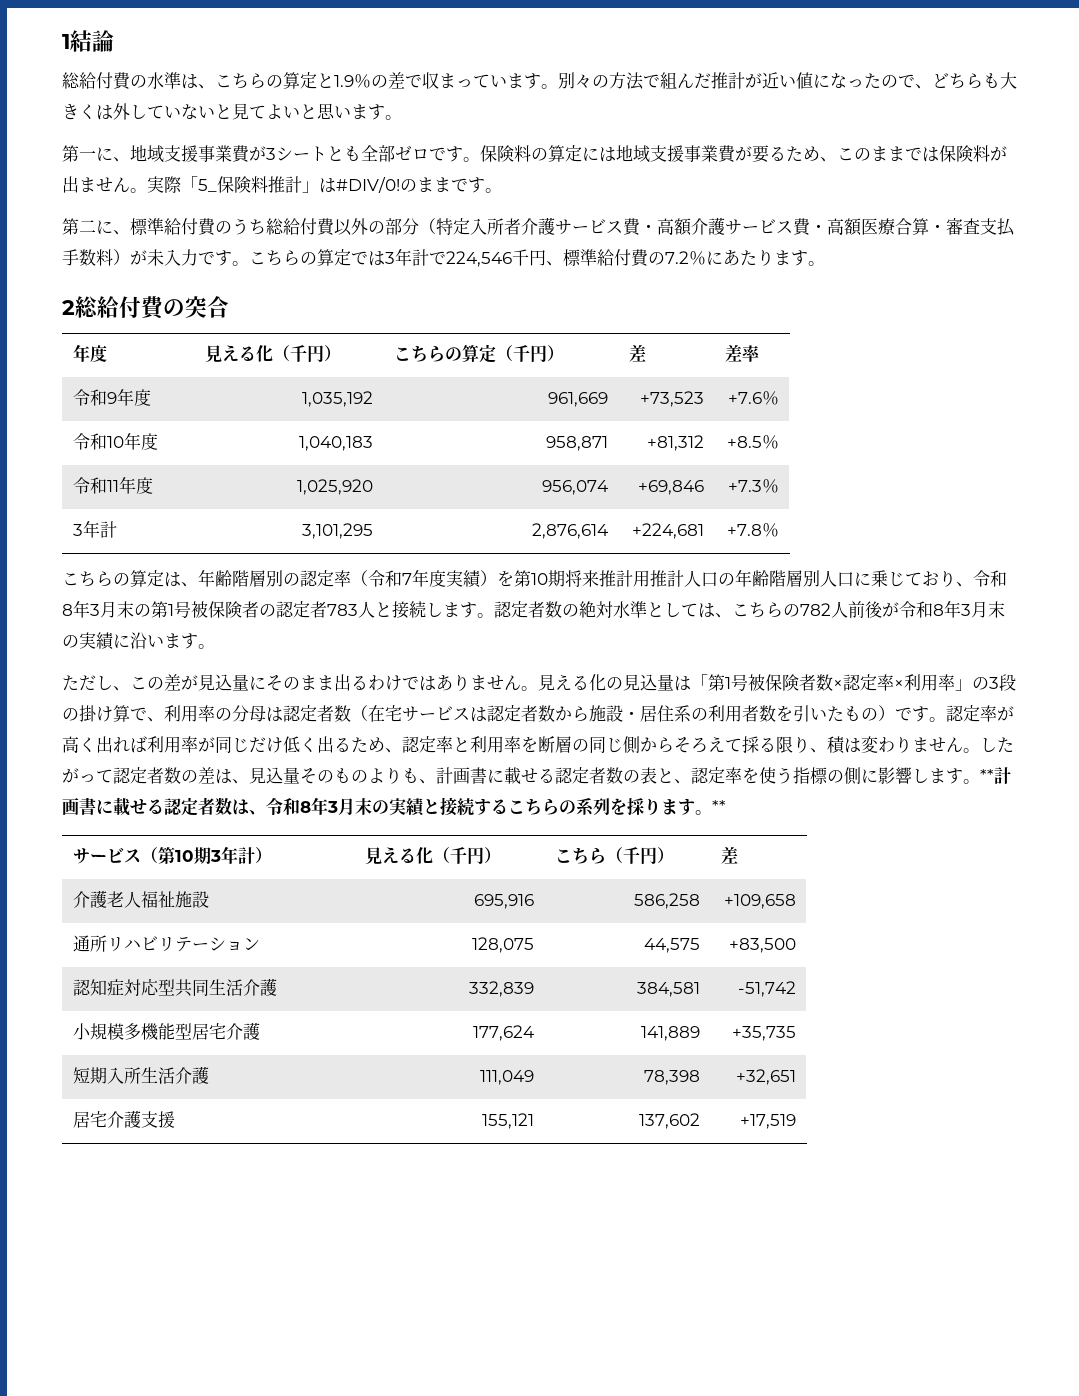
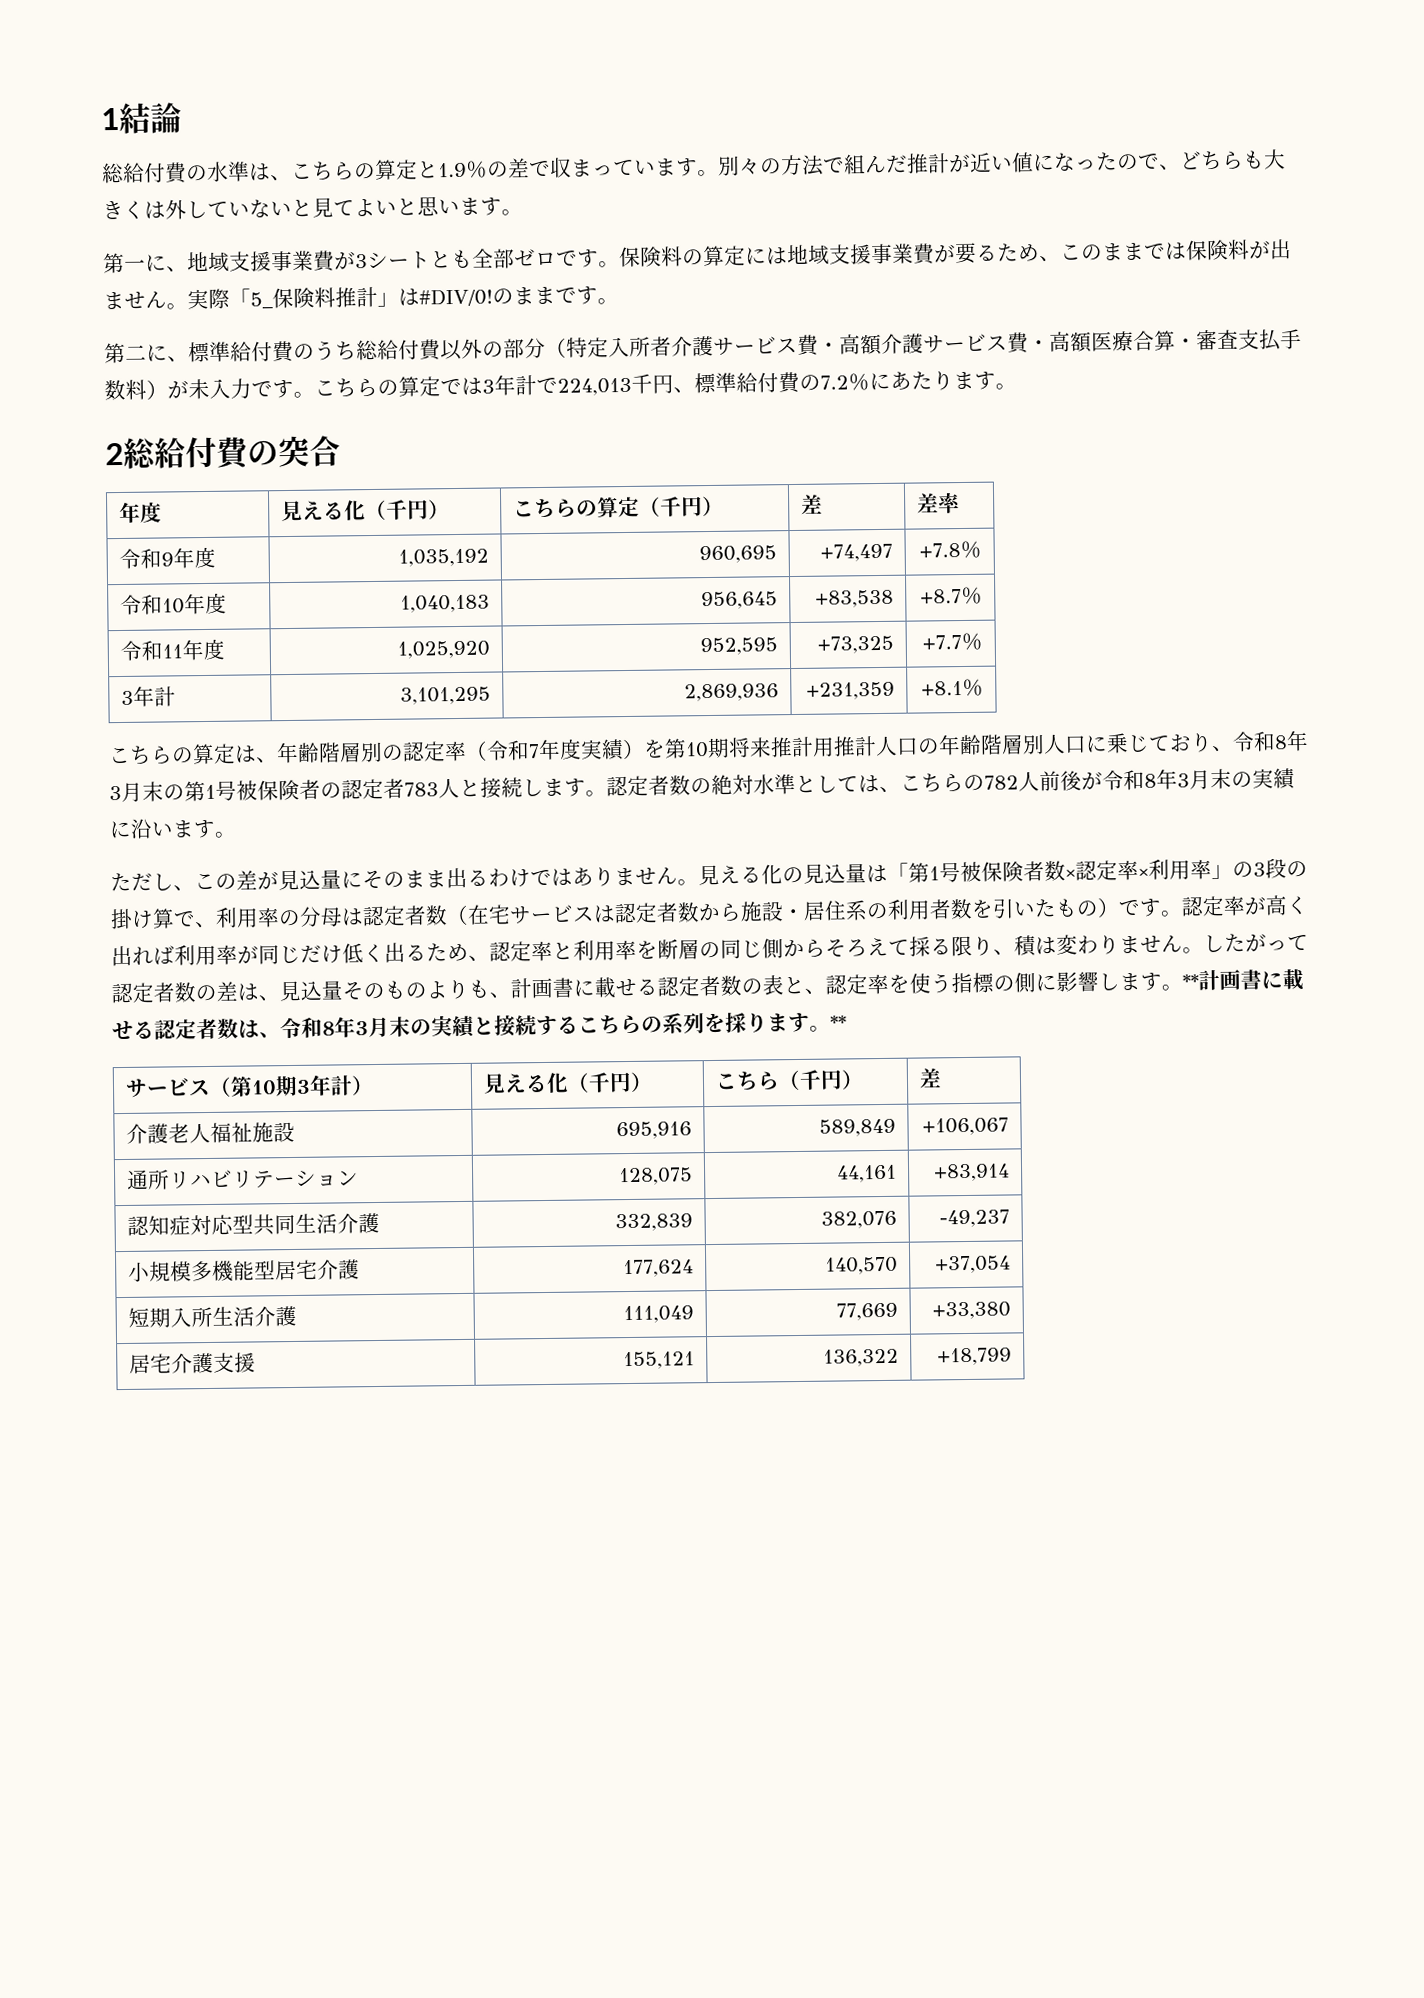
[446,251,512,267] 224,546 -> [557,377,632,396] 224,013
[547,392,608,407] [639,391,704,407] [727,392,762,404] 961,669 | +73,523 | +7.6 -> [698,545,777,564] [819,543,893,562] [918,543,961,558] 960,695 | +74,497 | +7.8
[545,436,608,451] [646,435,704,451] [726,436,762,448] 958,871 | +81,312 | +8.5 -> [700,591,778,610] [814,589,894,608] [919,589,962,604] 956,645 | +83,538 | +8.7
[541,480,608,495] [637,480,704,495] [727,480,762,492] 956,074 | +69,846 | +7.3 -> [699,637,778,656] [816,635,894,654] [921,635,962,650] 952,595 | +73,325 | +7.7
[531,523,608,539] [631,523,704,539] [726,524,762,536] 2,876,614 | +224,681 | +7.8 -> [683,683,779,702] [805,681,895,700] [920,681,963,696] 2,869,936 | +231,359 | +8.1
[633,893,700,909] [723,894,796,909] 586,258 | +109,658 -> [818,1118,896,1137] [921,1117,1009,1136] 589,849 | +106,067
[643,938,700,953] [728,938,796,953] 44,575 | +83,500 -> [835,1164,897,1183] [932,1163,1010,1182] 44,161 | +83,914
[636,982,700,997] [737,981,796,997] 384,581 | -51,742 -> [820,1210,897,1229] [938,1209,1010,1228] 382,076 | -49,237
[640,1026,700,1041] [731,1026,796,1041] 141,889 | +35,735 -> [824,1256,898,1275] [934,1255,1011,1274] 140,570 | +37,054
[643,1070,700,1085] [735,1069,796,1085] 78,398 | +32,651 -> [835,1302,898,1321] [931,1301,1011,1320] 77,669 | +33,380
[638,1113,700,1129] [739,1114,796,1129] 137,602 | +17,519 -> [822,1348,899,1367] [936,1347,1012,1366] 136,322 | +18,799

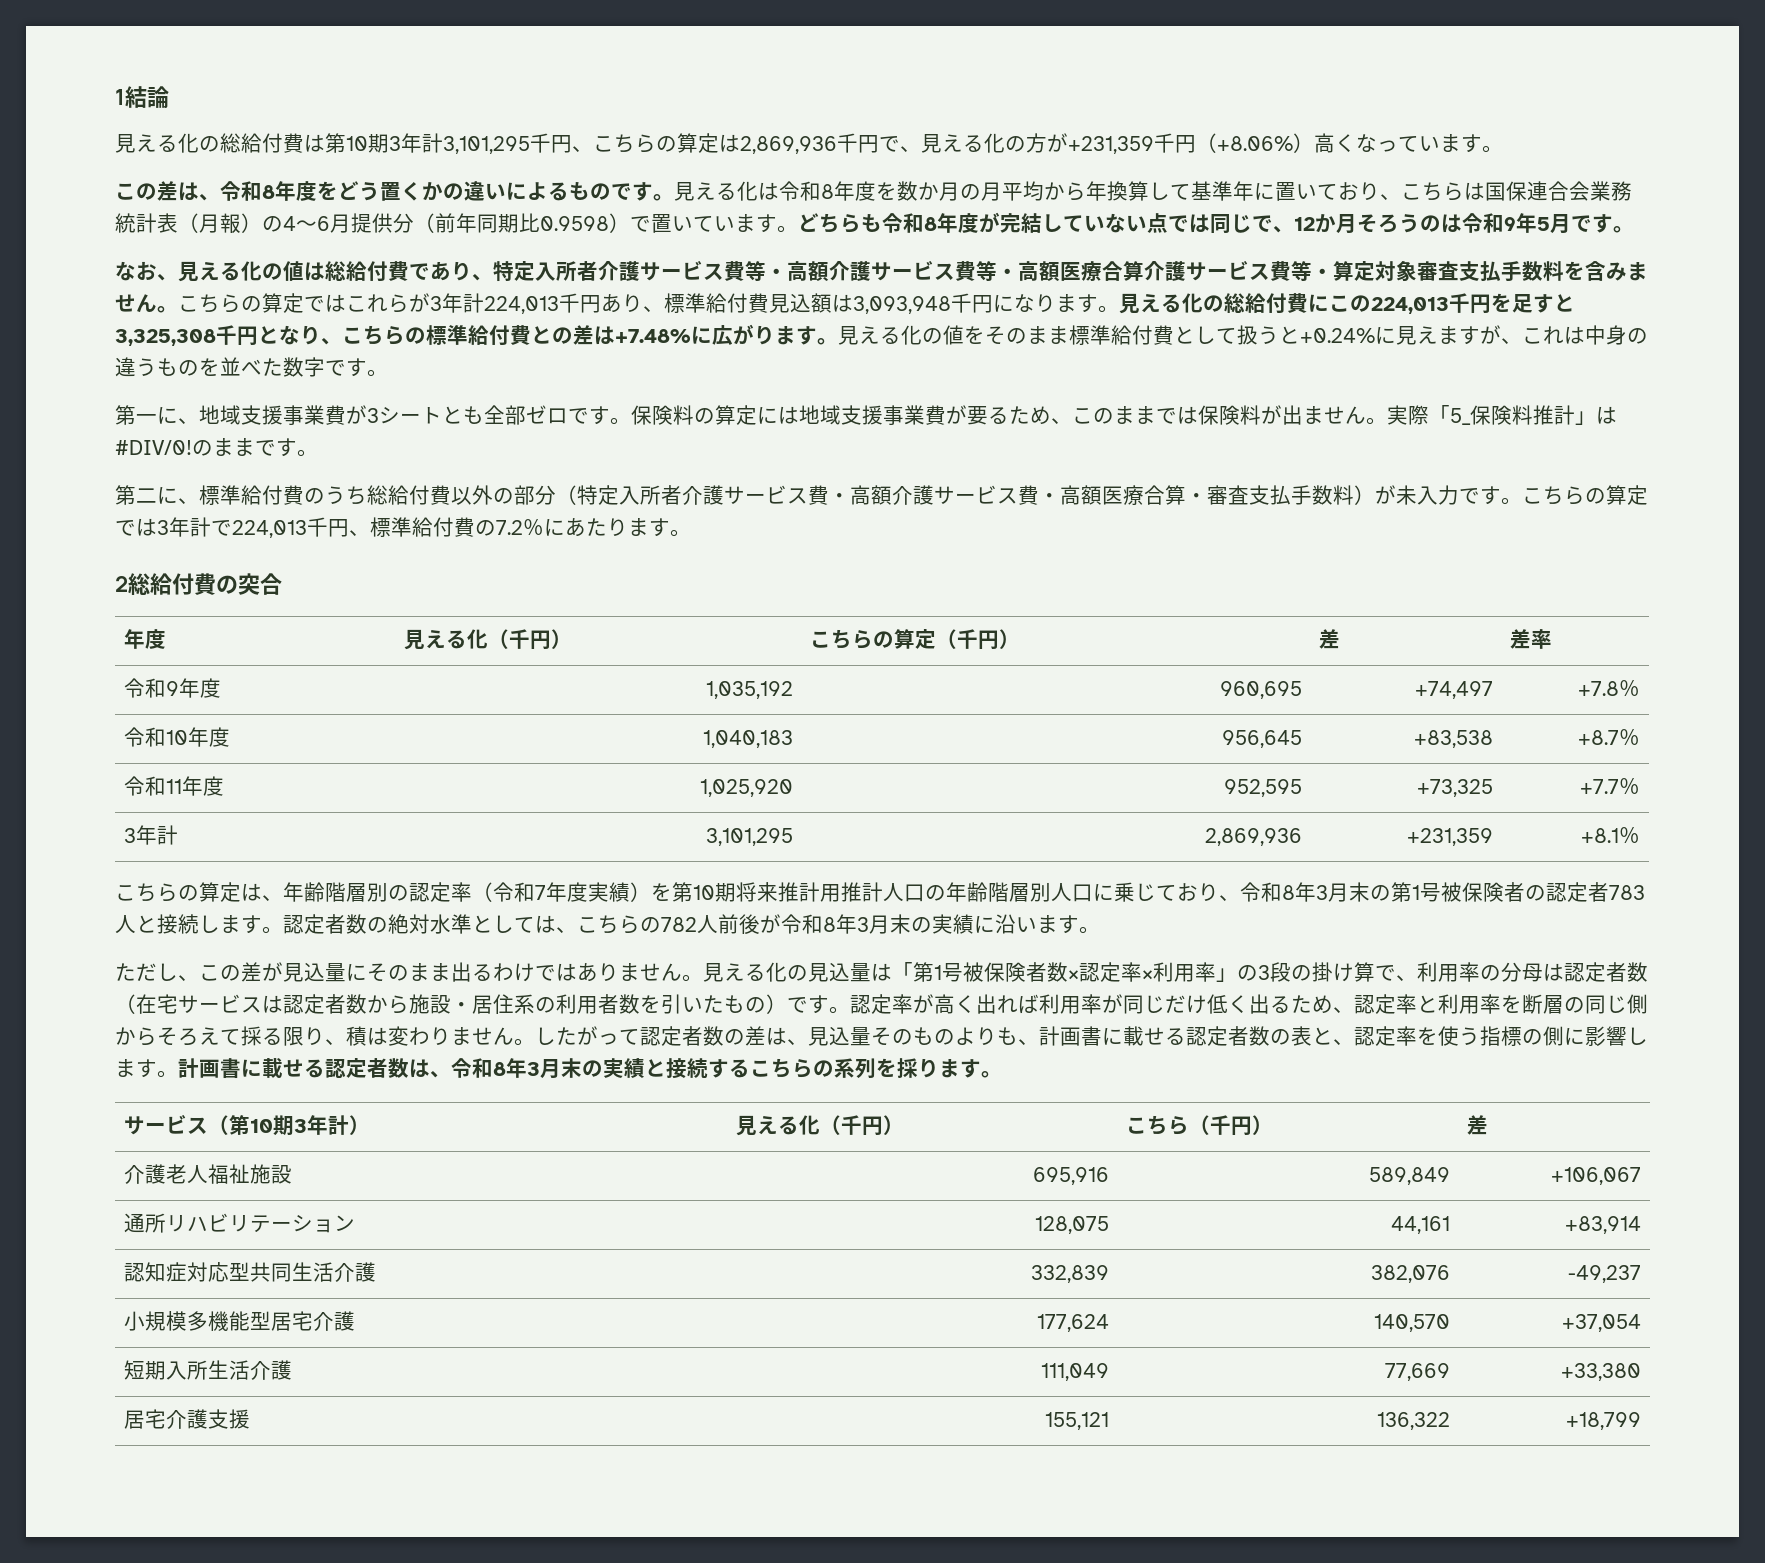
[102,149,1286,184] [102,196,481,220] 総給付費の水準は、こちらの算定と1.9％の差で収まっています。別々の方法で組んだ推計が近い値になったので、どちらも大きくは外していないと見てよいと思いま -> [115,133,1503,154] [115,181,1632,201] [115,212,1634,234] [115,260,1648,282] [115,293,1575,314] [115,324,1648,346] [115,357,346,377] 見える化の総給付費は第10期3年計3,101,295千円、こちらの算定は2,869,936千円で、見える化の方が+231,359千円（+8.06%）高くなっています。 // この差は、令和8年度をどう置くかの違いによるものです。見える化は令和8年度を数か月の月平均から年換算して基準年に置いており、こちらは国保連合会業務統計表（月報）の4〜6月提供分（前年同期比0.9598）で置いています。どちらも令和8年度が完結していない点では同じで、12か月そろうのは令和9年5月です。 // なお、見える化の値は総給付費であり、特定入所者介護サービス費等・高額介護サービス費等・高額医療合算介護サービス費等・算定対象審査支払手数料を含みません。こちらの算定ではこれらが3年計224,013千円あり、標準給付費見込額は3,093,948千円になります。見える化の総給付費にこの224,013千円を足すと3,325,308千円となり、こちらの標準給付費との差は+7.48%に広がります。見える化の値をそのまま標準給付費として扱うと+0.24%に見えますが、これは中身の違うものを並べた数字で
[1182,974,1199,989] ** -> (178, 1074) none
[830,1015,847,1030] ** -> (1002, 1074) none

